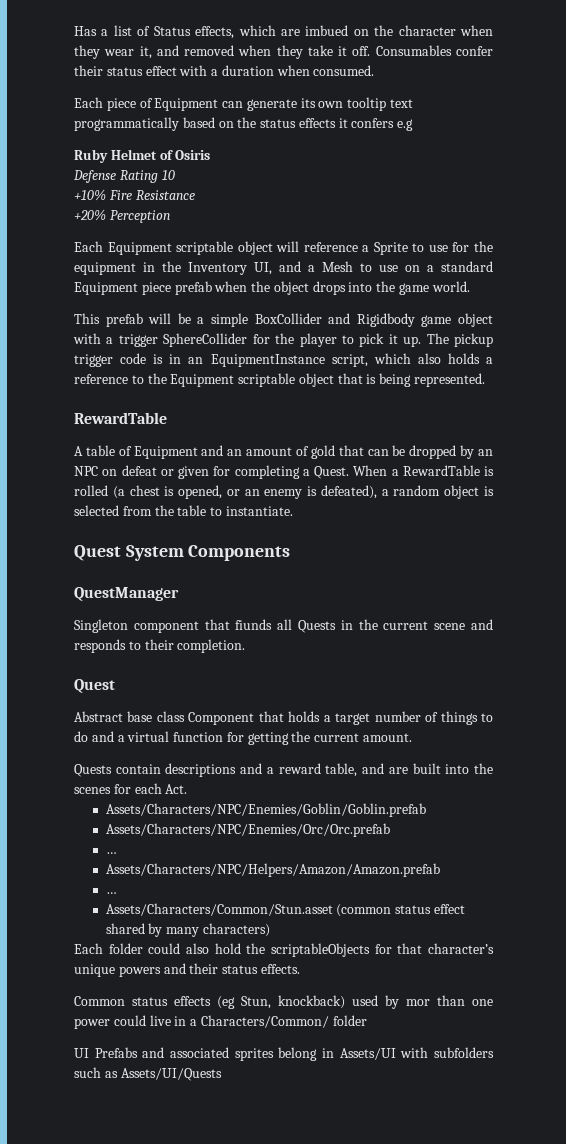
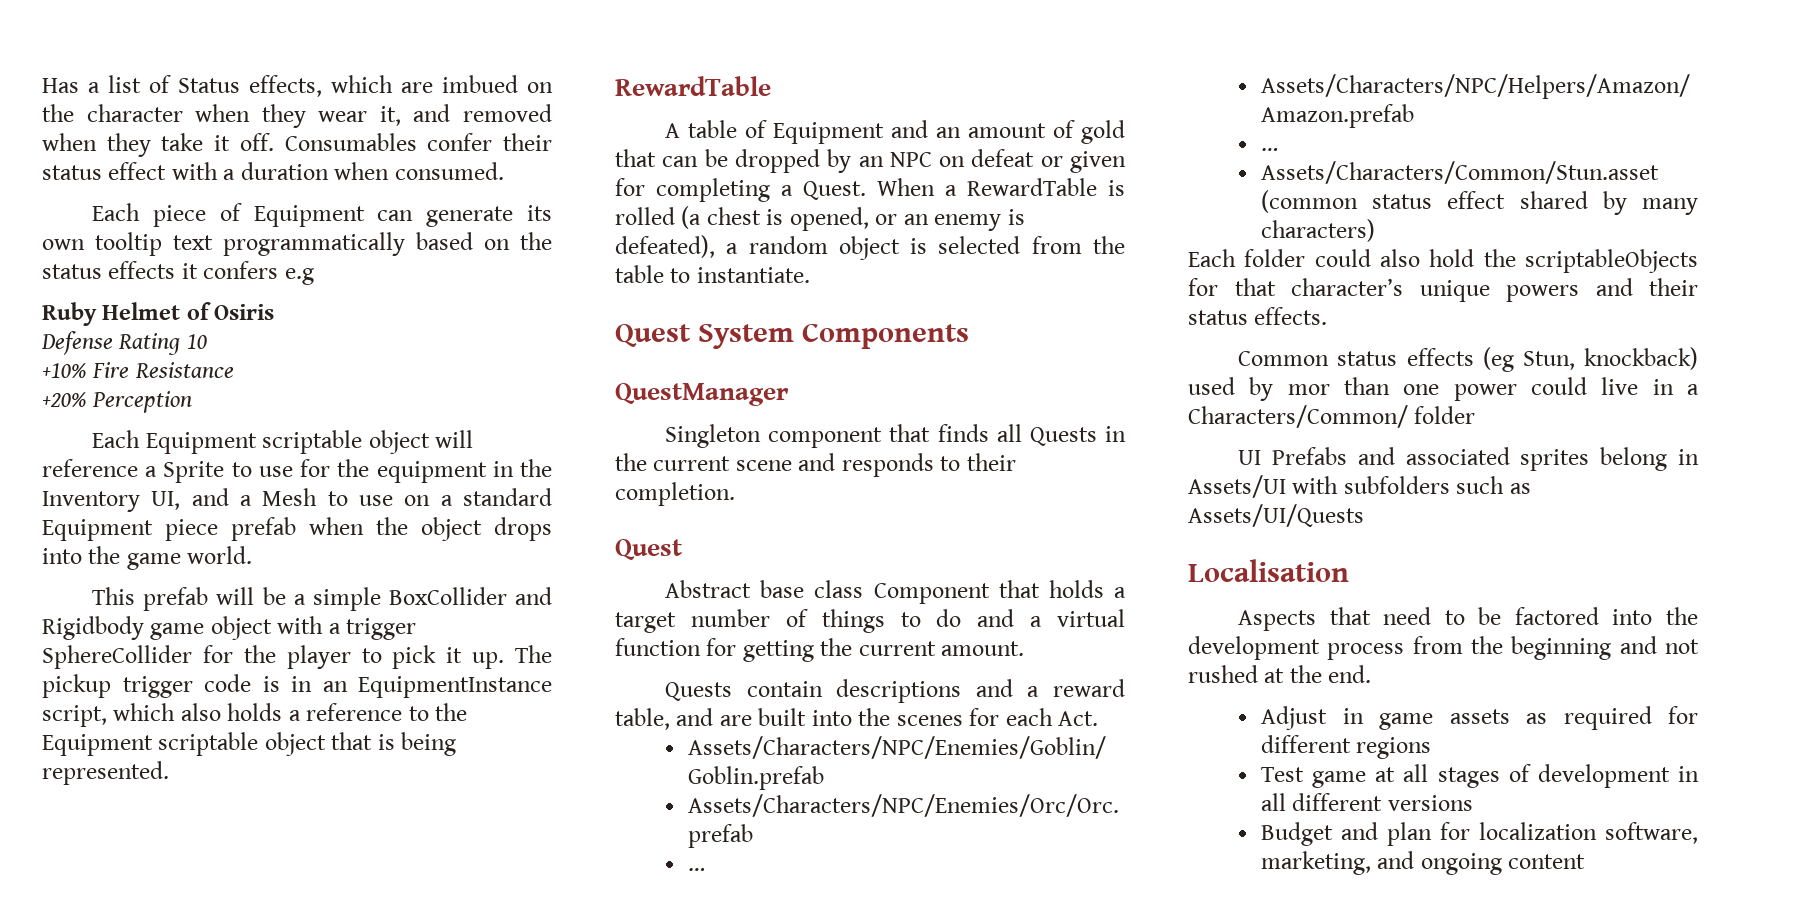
[235,619,273,630] fiunds -> [937,424,989,442] finds
(222, 1074) none -> [1188,559,1349,582] [1238,607,1698,631] [1188,636,1699,660] [1188,665,1372,683] [1261,706,1698,730] [1261,735,1432,759] [1261,764,1699,788] [1261,793,1473,811] [1261,822,1698,846] [1261,851,1586,875] // Localisation // Aspects that need to be factored into the development process from the beginning and not rushed at the end. // Adjust in game assets as required for different regions // Test game at all stages of development in all different versions // Budget and plan for localization software, marketing, and ongoing content

